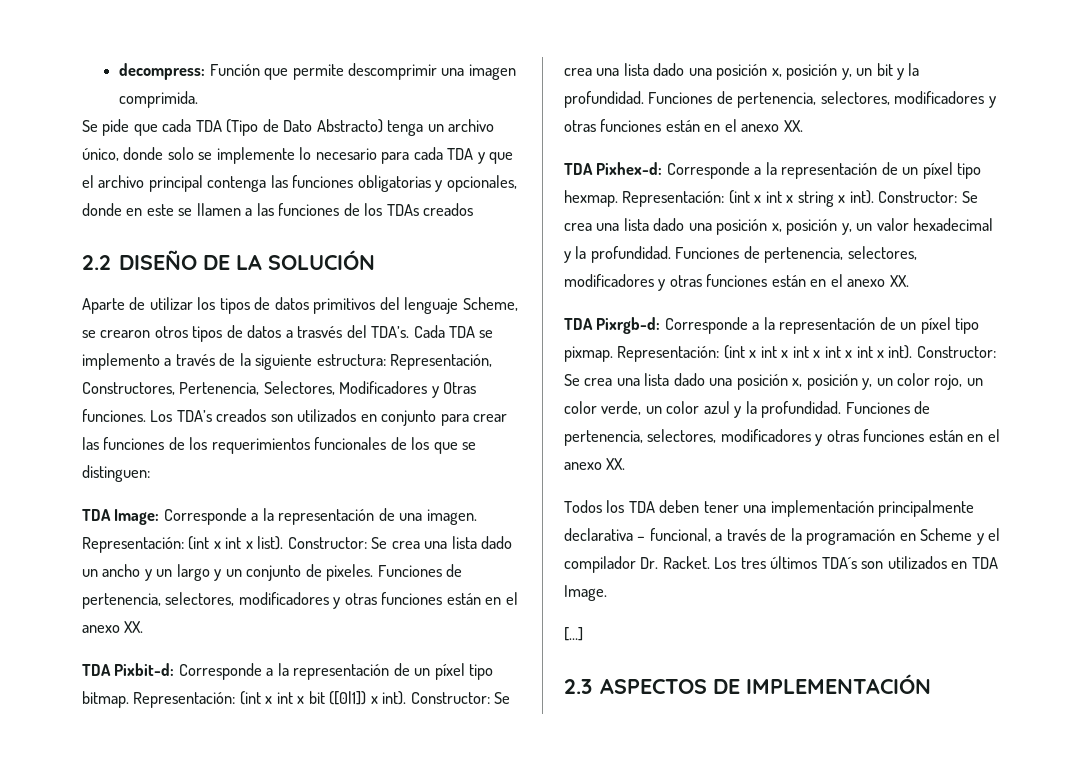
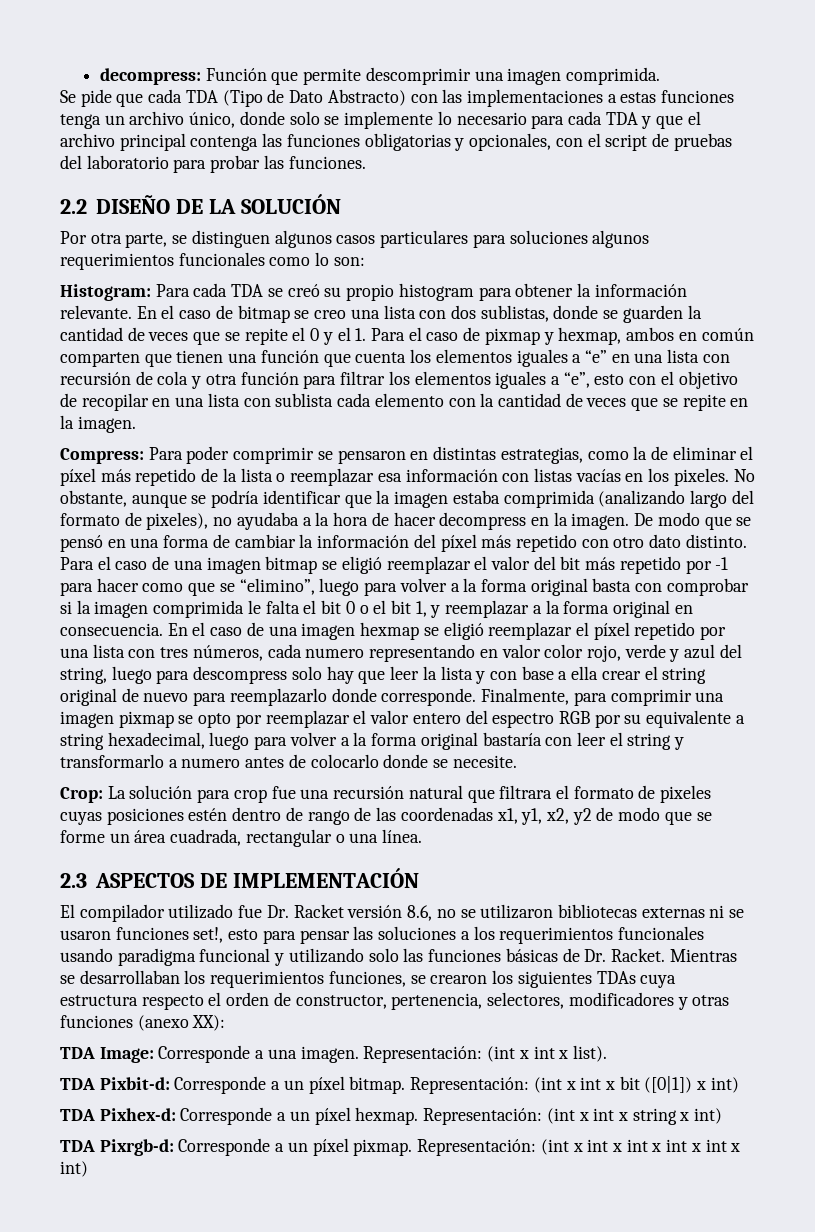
(383, 126) none -> [410,89,735,107] con las implementaciones a estas funciones
[82,203,474,216] donde en este se llamen a las funciones de los TDAs creados -> [555,133,732,151] [60,155,366,173] con el script de pruebas del laboratorio para probar las funciones.
[82,297,518,314] [82,325,494,342] [82,353,493,370] [82,381,477,398] [82,409,508,426] [82,437,477,454] [82,465,150,482] Aparte de utilizar los tipos de datos primitivos del lenguaje Scheme, se crearon otros tipos de datos a trasvés del TDA’s. Cada TDA se implemento a través de la siguiente estructura: Representación, Constructores, Pertenencia, Selectores, Modificadores y Otras funciones. Los TDA’s creados son utilizados en conjunto para crear las funciones de los requerimientos funcionales de los que se distinguen: -> [60,230,650,248] [60,252,365,270] [60,283,687,301] [60,305,702,323] [60,327,754,345] [60,349,730,367] [60,371,738,389] [60,393,749,411] [60,415,136,433] [60,446,754,464] [60,468,755,486] [60,490,754,508] [60,512,752,530] [60,534,747,552] [60,556,729,574] [60,578,749,596] [60,600,693,618] [60,622,727,640] [60,644,742,662] [60,666,707,684] [60,688,725,706] [60,710,745,728] [60,732,685,750] [60,754,517,768] [60,785,712,803] [60,807,712,825] [60,829,423,847] [60,868,419,888] [60,904,745,922] [60,926,704,944] [60,948,737,966] [60,970,677,988] [60,992,730,1010] [60,1015,226,1031] Por otra parte, se distinguen algunos casos particulares para soluciones algunos requerimientos funcionales como lo son: // Histogram: Para cada TDA se creó su propio histogram para obtener la información relevante. En el caso de bitmap se creo una lista con dos sublistas, donde se guarden la cantidad de veces que se repite el 0 y el 1. Para el caso de pixmap y hexmap, ambos en común comparten que tienen una función que cuenta los elementos iguales a “e” en una lista con recursión de cola y otra función para filtrar los elementos iguales a “e”, esto con el objetivo de recopilar en una lista con sublista cada elemento con la cantidad de veces que se repite en la imagen. // Compress: Para poder comprimir se pensaron en distintas estrategias, como la de eliminar el píxel más repetido de la lista o reemplazar esa información con listas vacías en los pixeles. No obstante, aunque se podría identificar que la imagen estaba comprimida (analizando largo del formato de pixeles), no ayudaba a la hora de hacer decompress en la imagen. De modo que se pensó en una forma de cambiar la información del píxel más repetido con otro dato distinto. Para el caso de una imagen bitmap se eligió reemplazar el valor del bit más repetido por -1 para hacer como que se “elimino”, luego para volver a la forma original basta con comprobar si la imagen comprimida le falta el bit 0 o el bit 1, y reemplazar a la forma original en consecuencia. En el caso de una imagen hexmap se eligió reemplazar el píxel repetido por una lista con tres números, cada numero representando en valor color rojo, verde y azul del string, luego para descompress solo hay que leer la lista y con base a ella crear el string original de nuevo para reemplazarlo donde corresponde. Finalmente, para comprimir una imagen pixmap se opto por reemplazar el valor entero del espectro RGB por su equivalente a string hexadecimal, luego para volver a la forma original bastaría con leer el string y transformarlo a numero antes de colocarlo donde se necesite. // Crop: La solución para crop fue una recursión natural que filtrara el formato de pixeles cuyas posiciones estén dentro de rango de las coordenadas x1, y1, x2, y2 de modo que se forme un área cuadrada, rectangular o una línea. // 2.3 ASPECTOS DE IMPLEMENTACIÓN // El compilador utilizado fue Dr. Racket versión 8.6, no se utilizaron bibliotecas externas ni se usaron funciones set!, esto para pensar las soluciones a los requerimientos funcionales usando paradigma funcional y utilizando solo las funciones básicas de Dr. Racket. Mientras se desarrollaban los requerimientos funciones, se crearon los siguientes TDAs cuya estructura respecto el orden de constructor, pertenencia, selectores, modificadores y otras funciones (anexo XX):
[262,508,395,525] la representación de -> (265, 1054) none
[287,536,513,549] [82,564,462,581] [82,592,518,609] [82,621,144,633] Constructor: Se crea una lista dado un ancho y un largo y un conjunto de pixeles. Funciones de pertenencia, selectores, modificadores y otras funciones están en el anexo XX. -> (607, 1053) none
[277,663,494,680] la representación de un píxel tipo -> [283,1076,345,1094] un píxel
[382,691,511,705] [564,63,920,80] [564,91,996,108] [564,119,803,132] int). Constructor: Se crea una lista dado una posición x, posición y, un bit y la profundidad. Funciones de pertenencia, selectores, modificadores y otras funciones están en el anexo XX. -> [710,1077,739,1093] int)
[765,162,982,179] la representación de un píxel tipo -> [289,1107,351,1125] un píxel
[849,190,978,204] [564,218,994,235] [564,246,917,263] [564,274,909,291] int). Constructor: Se crea una lista dado una posición x, posición y, un valor hexadecimal y la profundidad. Funciones de pertenencia, selectores, modificadores y otras funciones están en el anexo XX. -> [694,1108,723,1124] int)
[763,317,980,334] la representación de un píxel tipo -> [287,1138,349,1156] un píxel
[888,345,996,359] [564,373,983,390] [564,401,931,418] [564,429,1000,446] [564,458,626,470] [564,500,975,517] [564,528,1001,545] [564,556,998,573] [564,585,607,601] [564,627,583,641] [564,674,932,694] int). Constructor: Se crea una lista dado una posición x, posición y, un color rojo, un color verde, un color azul y la profundidad. Funciones de pertenencia, selectores, modificadores y otras funciones están en el anexo XX. // Todos los TDA deben tener una implementación principalmente declarativa – funcional, a través de la programación en Scheme y el compilador Dr. Racket. Los tres últimos TDA´s son utilizados en TDA Image. // […] // 2.3 ASPECTOS DE IMPLEMENTACIÓN -> [60,1161,88,1177] int)

